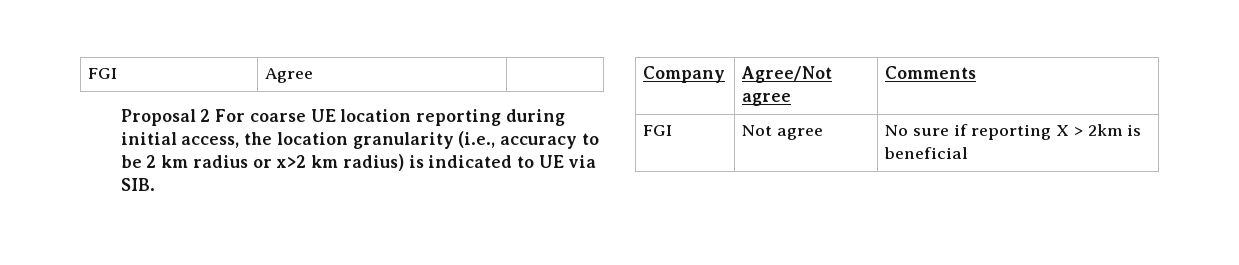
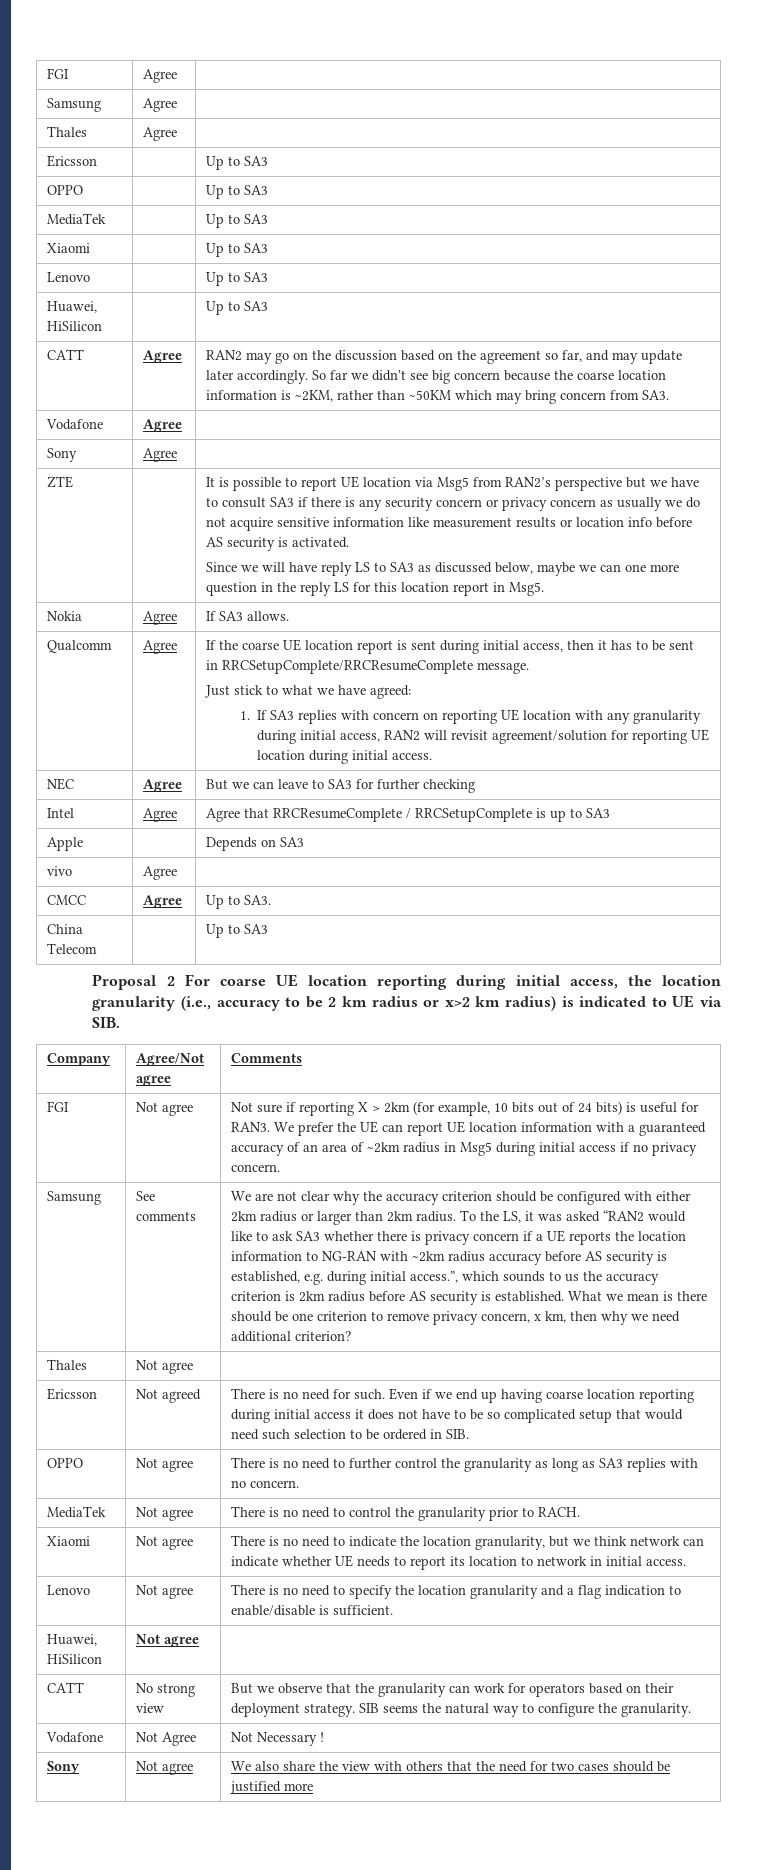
(314, 75) none -> [47,98,102,112] [143,98,178,112] [47,126,88,137] [143,127,178,141] [47,155,98,167] [206,156,269,170] [47,185,84,195] [206,185,269,199] [47,213,107,225] [206,214,269,228] [47,243,91,253] [206,243,269,257] [47,272,91,282] [206,272,269,286] [47,301,98,313] [47,321,103,331] [206,301,269,315] [47,349,85,360] [143,350,183,363] [206,350,683,364] [206,370,667,384] [206,390,670,404] [46,419,104,430] [143,419,183,432] [47,448,78,462] [143,448,178,462] [47,476,74,488] [206,476,700,491] [206,497,701,511] [206,517,693,531] [206,537,350,551] [206,562,680,576] [206,582,545,596] [47,611,83,621] [143,611,178,625] [206,611,290,621] [47,640,113,653] [143,640,178,654] [206,639,695,654] [206,660,530,674] [205,685,412,699] [240,709,702,724] [257,729,710,744] [257,750,433,764] [47,778,75,790] [143,779,183,792] [206,779,476,793] [47,808,75,818] [143,808,178,822] [206,808,611,822] [47,837,84,851] [206,837,305,851] [47,866,73,876] [143,866,178,880] [47,895,87,905] [143,895,183,908] [206,895,272,909] [47,924,84,934] [47,943,98,954] [206,924,269,938] // Samsung | Agree | // Thales | Agree | // Ericsson | | Up to SA3 // OPPO | | Up to SA3 // MediaTek | | Up to SA3 // Xiaomi | | Up to SA3 // Lenovo | | Up to SA3 // Huawei, HiSilicon | | Up to SA3 // CATT | Agree | RAN2 may go on the discussion based on the agreement so far, and may update later accordingly. So far we didn't see big concern because the coarse location information is ~2KM, rather than ~50KM which may bring concern from SA3. // Vodafone | Agree | // Sony | Agree | // ZTE | | It is possible to report UE location via Msg5 from RAN2’s perspective but we have to consult SA3 if there is any security concern or privacy concern as usually we do not acquire sensitive information like measurement results or location info before AS security is activated. // Since we will have reply LS to SA3 as discussed below, maybe we can one more question in the reply LS for this location report in Msg5. // Nokia | Agree | If SA3 allows. // Qualcomm | Agree | If the coarse UE location report is sent during initial access, then it has to be sent in RRCSetupComplete/RRCResumeComplete message. // Just stick to what we have agreed: // 1. If SA3 replies with concern on reporting UE location with any granularity during initial access, RAN2 will revisit agreement/solution for reporting UE location during initial access. // NEC | Agree | But we can leave to SA3 for further checking // Intel | Agree | Agree that RRCResumeComplete / RRCSetupComplete is up to SA3 // Apple | | Depends on SA3 // vivo | Agree | // CMCC | Agree | Up to SA3. // China Telecom | | Up to SA3
[885,125,909,136] No -> [231,1102,254,1112] Not
[1127,124,1142,136] [884,147,969,159] is beneficial -> [413,1101,700,1116] [231,1121,707,1136] [231,1142,698,1156] [231,1164,281,1172] [47,1191,102,1205] [136,1191,156,1201] [136,1211,197,1221] [231,1191,692,1205] [231,1210,687,1225] [231,1230,687,1245] [231,1251,668,1265] [231,1271,660,1285] [231,1291,708,1305] [231,1311,681,1325] [231,1331,352,1342] [47,1359,88,1370] [136,1360,194,1374] [47,1388,98,1400] [136,1389,202,1403] [231,1388,695,1403] [231,1409,684,1423] [231,1429,470,1440] [47,1458,84,1468] [136,1458,194,1472] [231,1457,699,1472] [231,1480,300,1488] [47,1506,107,1518] [136,1507,194,1521] [231,1506,581,1521] [47,1536,91,1546] [136,1536,194,1550] [231,1535,705,1550] [231,1555,687,1570] [47,1585,91,1595] [136,1585,194,1599] [231,1584,682,1599] [231,1605,394,1616] [47,1634,98,1646] [47,1654,103,1664] [136,1634,200,1647] [47,1682,85,1693] [136,1683,196,1697] [136,1703,165,1713] [231,1683,675,1697] [231,1703,692,1717] [46,1732,104,1743] [136,1732,197,1746] [231,1732,325,1746] [47,1761,81,1774] [136,1761,194,1775] [231,1761,671,1772] [230,1781,314,1794] (for example, 10 bits out of 24 bits) is useful for RAN3. We prefer the UE can report UE location information with a guaranteed accuracy of an area of ~2km radius in Msg5 during initial access if no privacy concern. // Samsung | See comments | We are not clear why the accuracy criterion should be configured with either 2km radius or larger than 2km radius. To the LS, it was asked “RAN2 would like to ask SA3 whether there is privacy concern if a UE reports the location information to NG-RAN with ~2km radius accuracy before AS security is established, e.g. during initial access.”, which sounds to us the accuracy criterion is 2km radius before AS security is established. What we mean is there should be one criterion to remove privacy concern, x km, then why we need additional criterion? // Thales | Not agree | // Ericsson | Not agreed | There is no need for such. Even if we end up having coarse location reporting during initial access it does not have to be so complicated setup that would need such selection to be ordered in SIB. // OPPO | Not agree | There is no need to further control the granularity as long as SA3 replies with no concern. // MediaTek | Not agree | There is no need to control the granularity prior to RACH. // Xiaomi | Not agree | There is no need to indicate the location granularity, but we think network can indicate whether UE needs to report its location to network in initial access. // Lenovo | Not agree | There is no need to specify the location granularity and a flag indication to enable/disable is sufficient. // Huawei, HiSilicon | Not agree | // CATT | No strong view | But we observe that the granularity can work for operators based on their deployment strategy. SIB seems the natural way to configure the granularity. // Vodafone | Not Agree | Not Necessary ! // Sony | Not agree | We also share the view with others that the need for two cases should be justified more

